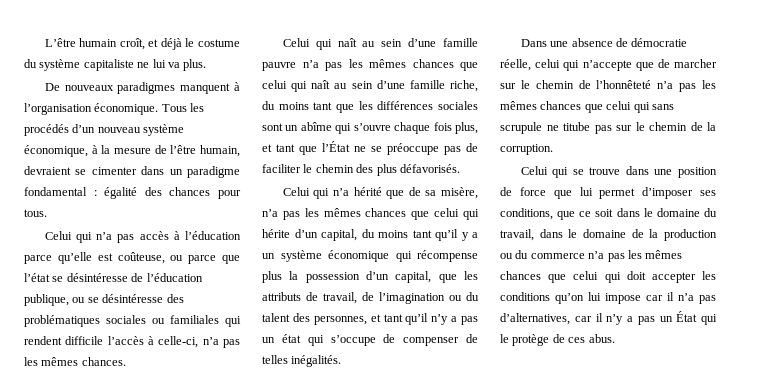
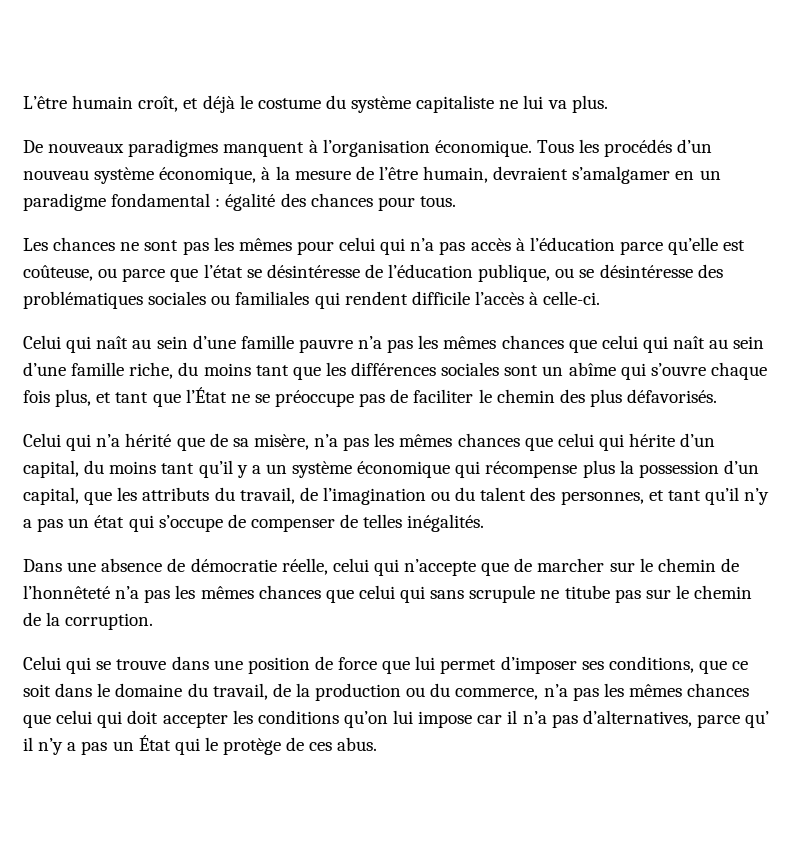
[75,166,165,175] se cimenter dans -> [572,166,695,184] s’amalgamer en
[44,231,72,240] Celui -> [23,237,376,255] Les chances ne sont pas les mêmes pour celui
[158,336,241,348] [24,357,126,366] celle-ci, n’a pas les mêmes chances. -> [543,291,601,305] celle-ci.
[306,292,318,301] de -> [214,487,235,501] du
[539,229,626,238] dans le domaine -> (268, 691) none
[530,253,585,259] commerce -> [455,688,539,700] commerce,
[574,316,592,322] car -> [696,711,770,728] parce qu’

